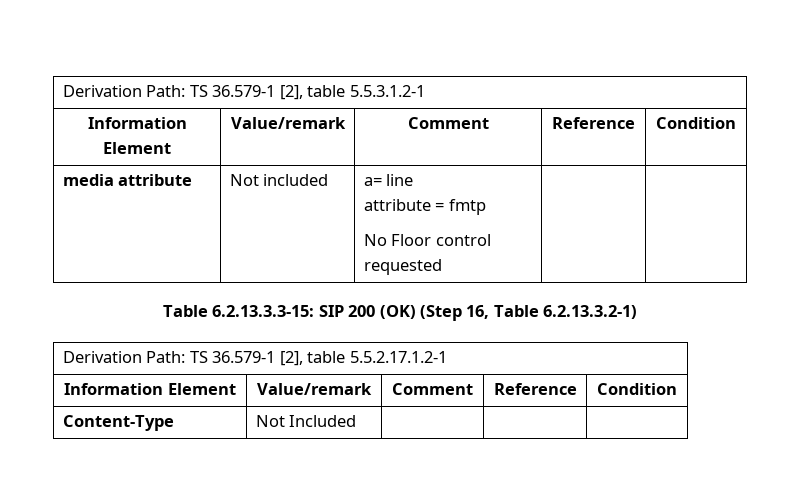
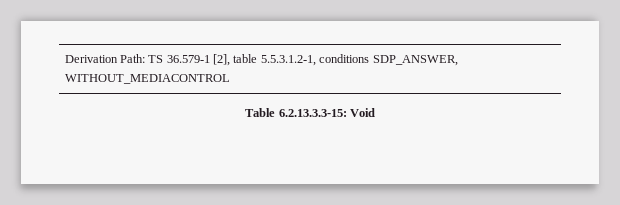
[62,85,425,100] [87,117,187,129] [103,142,171,154] [230,117,346,129] [407,117,489,129] [552,117,635,129] [656,117,736,129] [62,174,193,186] [229,174,329,186] [363,174,414,186] [363,199,486,215] [363,234,491,246] [363,259,442,275] [162,305,638,321] [62,351,447,366] [64,383,236,395] [257,383,372,395] [392,383,473,395] [493,383,577,395] [597,383,677,395] [62,415,174,431] [255,415,357,427] Derivation Path: TS 36.579-1 [2], table 5.5.3.1.2-1 // Information Element | Value/remark | Comment | Reference | Condition // media attribute | Not included | a= line // attribute = fmtp // No Floor control requested | | // Table 6.2.13.3.3-15: SIP 200 (OK) (Step 16, Table 6.2.13.3.2-1) // Derivation Path: TS 36.579-1 [2], table 5.5.2.17.1.2-1 // Information Element | Value/remark | Comment | Reference | Condition // Content-Type | Not Included | | | -> [64,54,458,66] [64,74,230,84] [245,108,375,117] Derivation Path: TS 36.579-1 [2], table 5.5.3.1.2-1, conditions SDP_ANSWER, WITHOUT_MEDIACONTROL // Table 6.2.13.3.3-15: Void

